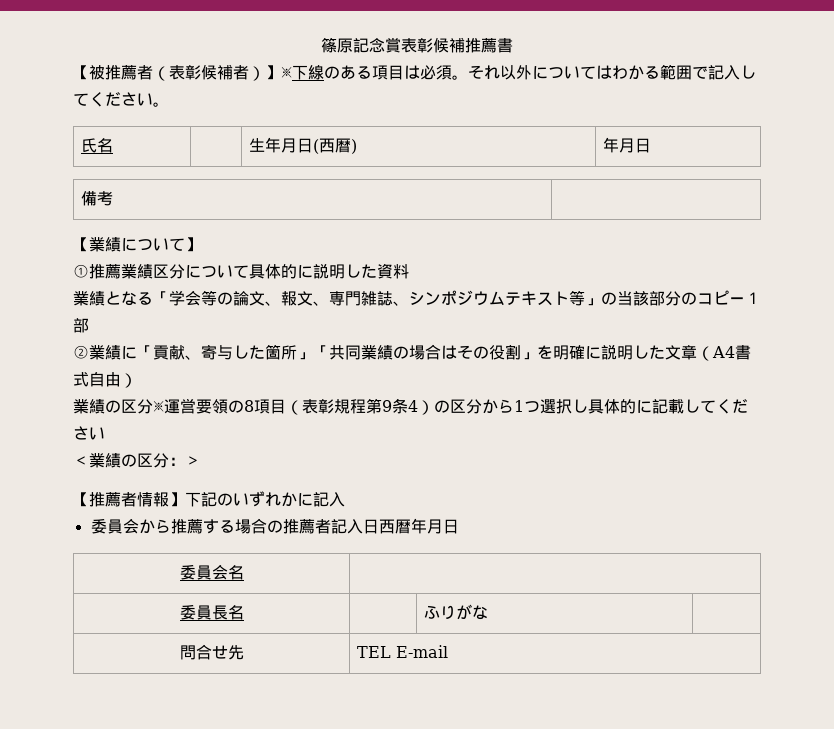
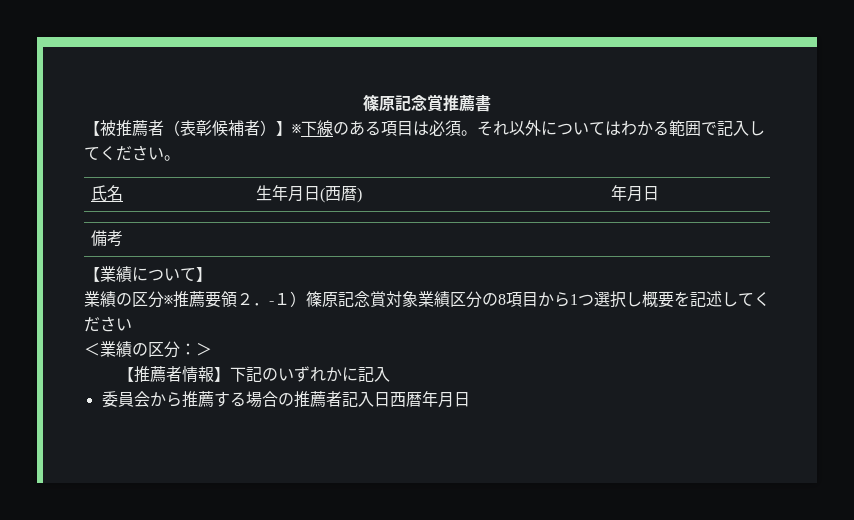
[321,37,465,53] 篠原記念賞表彰候補 -> [363,94,443,112] 篠原記念賞
[73,263,409,279] [73,290,761,306] [73,318,89,333] [73,344,751,361] [73,372,137,388] [73,398,482,415] ①推薦業績区分について具体的に説明した資料 // 業績となる「学会等の論文、報文、専門雑誌、シンポジウムテキスト等」の当該部分のコピー１部 // ②業績に「貢献、寄与した箇所」「共同業績の場合はその役割」を明確に説明した文章（A4書式自由） // 業績の区分※運営要領の8項目（表彰規程第9条4）の区分 -> [84,291,538,308] 業績の区分※推薦要領２．-１）篠原記念賞対象業績区分の8項目
[588,399,684,414] 具体的に記載 -> [642,291,722,308] 概要を記述
[179,564,244,580] [179,605,244,620] [423,604,488,620] [179,644,244,660] [356,645,448,658] // 委員会名 | // 委員長名 | | ふりがな | // 問合せ先 | TEL E-mail -> (470, 399) none

